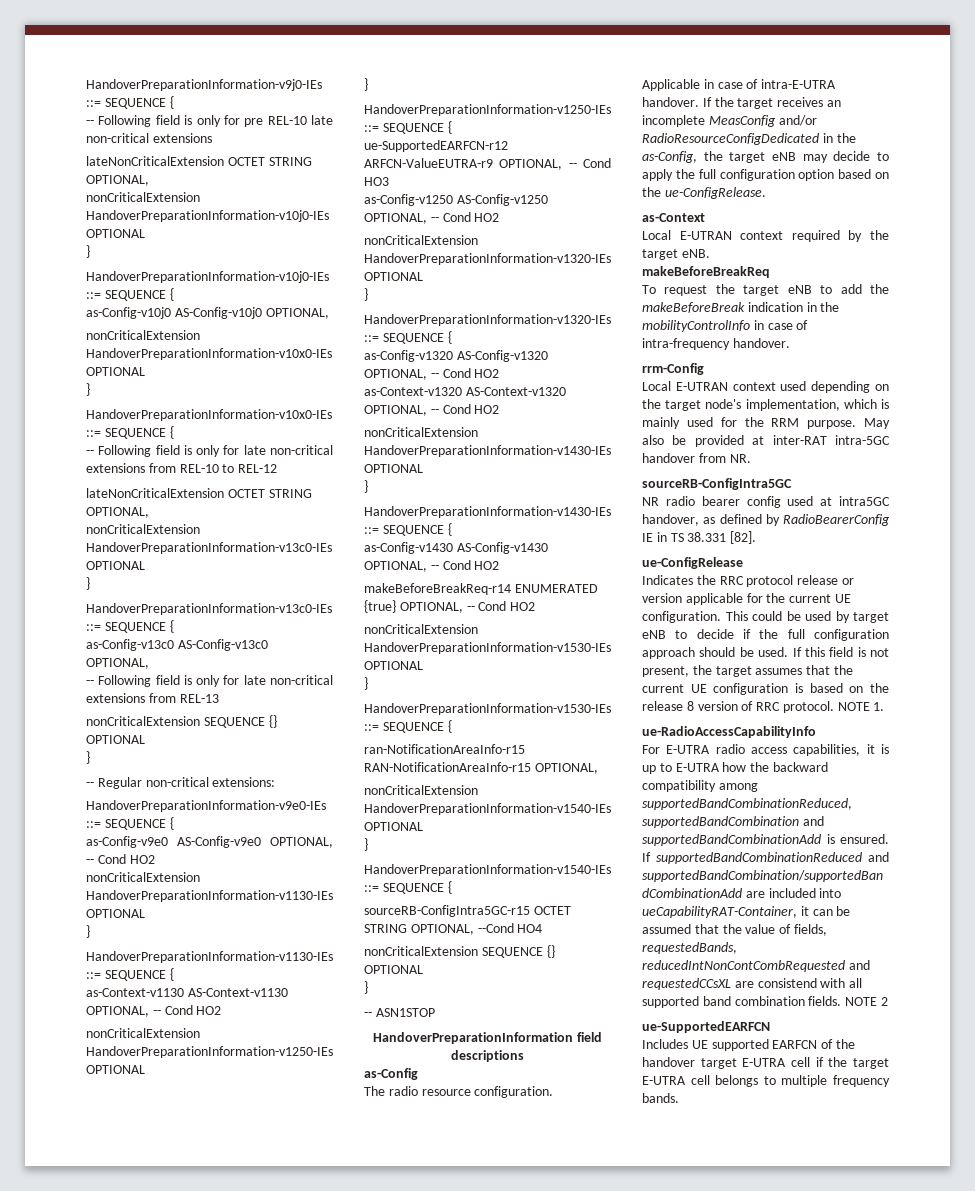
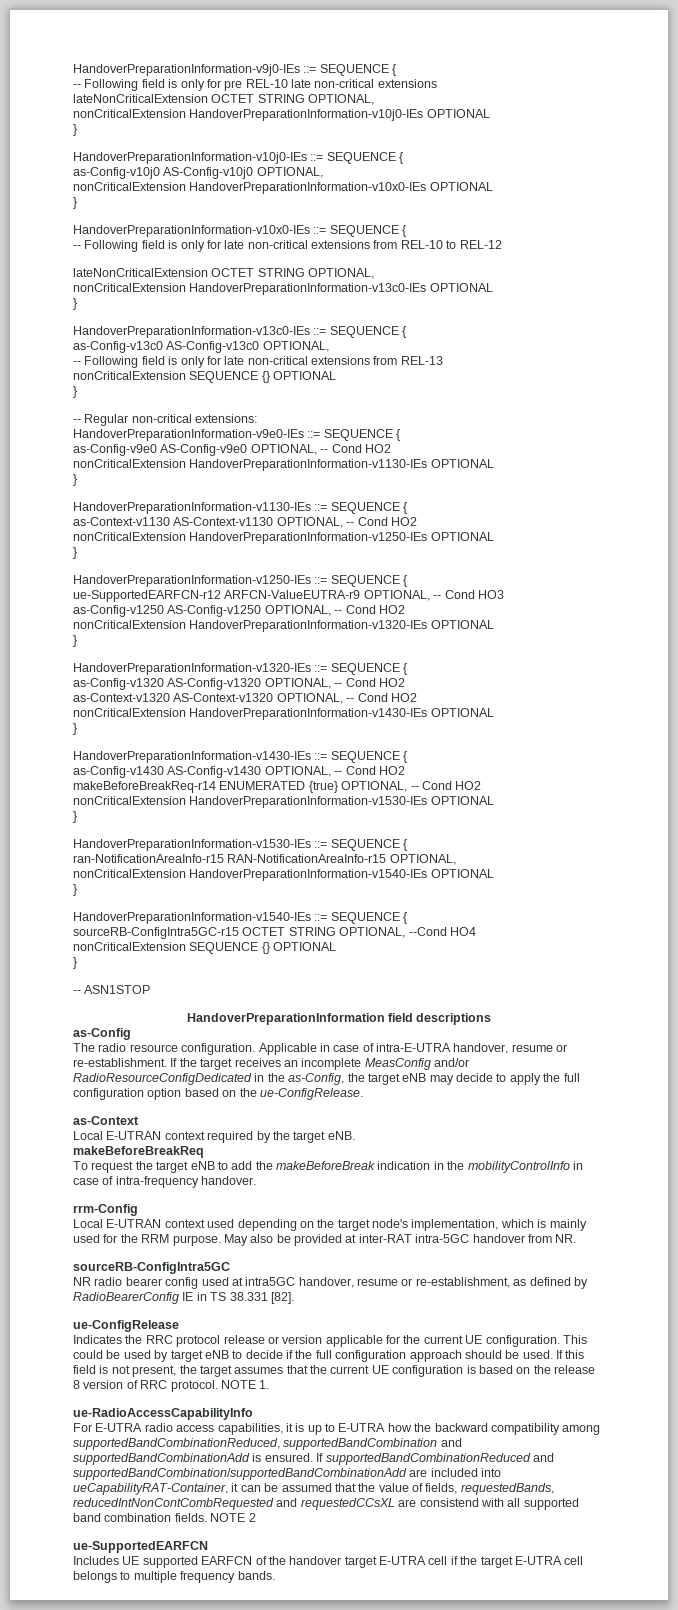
[642,97,699,107] handover. -> [453,1043,568,1054] [73,1058,167,1067] handover, resume or re-establishment.
(699, 520) none -> [357,1277,510,1288] resume or re-establishment,

